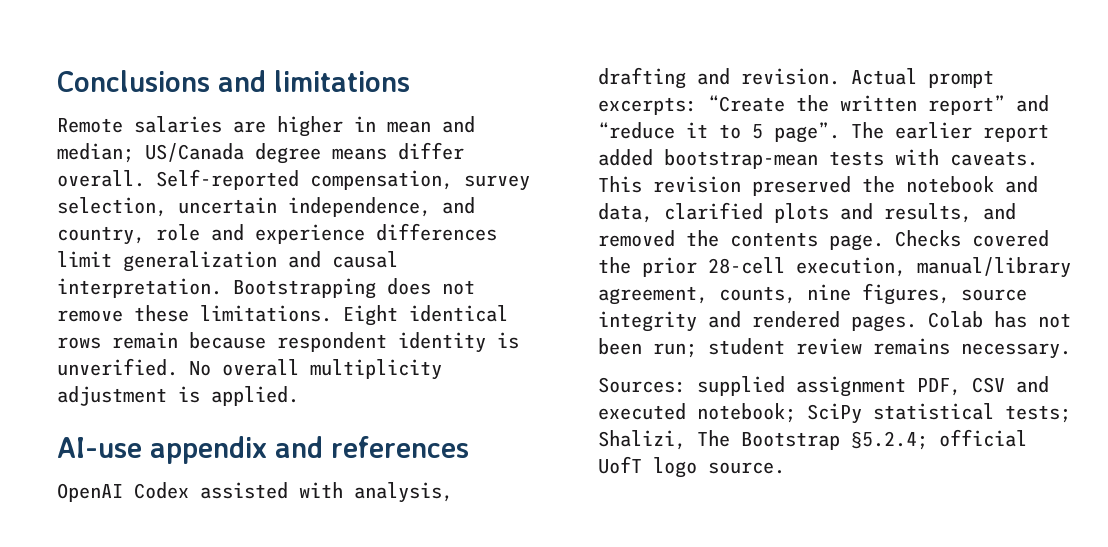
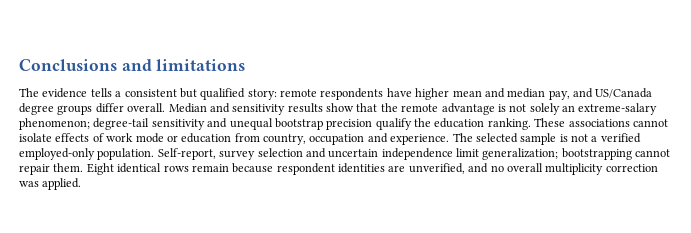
[57,116,475,137] [57,143,134,163] Remote salaries are higher in mean and median; -> [19,88,593,100] The evidence tells a consistent but qualified story: remote respondents have higher mean and median pay, and
[332,148,387,160] means -> [57,105,93,115] groups
[156,169,530,191] [57,197,475,217] [57,223,497,245] [57,251,398,272] [57,278,475,299] [57,305,332,322] Self-reported compensation, survey selection, uncertain independence, and country, role and experience differences limit generalization and causal interpretation. Bootstrapping does not remove these limitations. -> [168,103,658,115] [19,118,668,130] [19,133,641,145] [19,148,671,160] [19,163,84,175] Median and sensitivity results show that the remote advantage is not solely an extreme-salary phenomenon; degree-tail sensitivity and unequal bootstrap precision qualify the education ranking. These associations cannot isolate effects of work mode or education from country, occupation and experience. The selected sample is not a verified employed-only population. Self-report, survey selection and uncertain independence limit generalization; bootstrapping cannot repair them.
[398,332,519,353] [57,358,442,380] [57,386,299,406] [57,436,469,464] [57,482,453,503] [598,67,994,89] [598,95,1049,115] [598,122,1049,143] [598,149,1038,169] [598,176,1038,196] [598,202,1016,223] [598,230,1049,251] [598,257,1071,278] [598,283,1027,305] [598,311,1071,332] [598,338,1071,359] [598,376,1049,397] [598,403,1071,424] [598,429,1027,450] [598,456,785,478] identity is unverified. No overall multiplicity adjustment is applied. // AI-use appendix and references // OpenAI Codex assisted with analysis, drafting and revision. Actual prompt excerpts: “Create the written report” and “reduce it to 5 page”. The earlier report added bootstrap-mean tests with caveats. This revision preserved the notebook and data, clarified plots and results, and removed the contents page. Checks covered the prior 28-cell execution, manual/library agreement, counts, nine figures, source integrity and rendered pages. Colab has not been run; student review remains necessary. // Sources: supplied assignment PDF, CSV and executed notebook; SciPy statistical tests; Shalizi, The Bootstrap §5.2.4; official UofT logo source. -> [338,163,658,175] [19,178,82,190] identities are unverified, and no overall multiplicity correction was applied.

